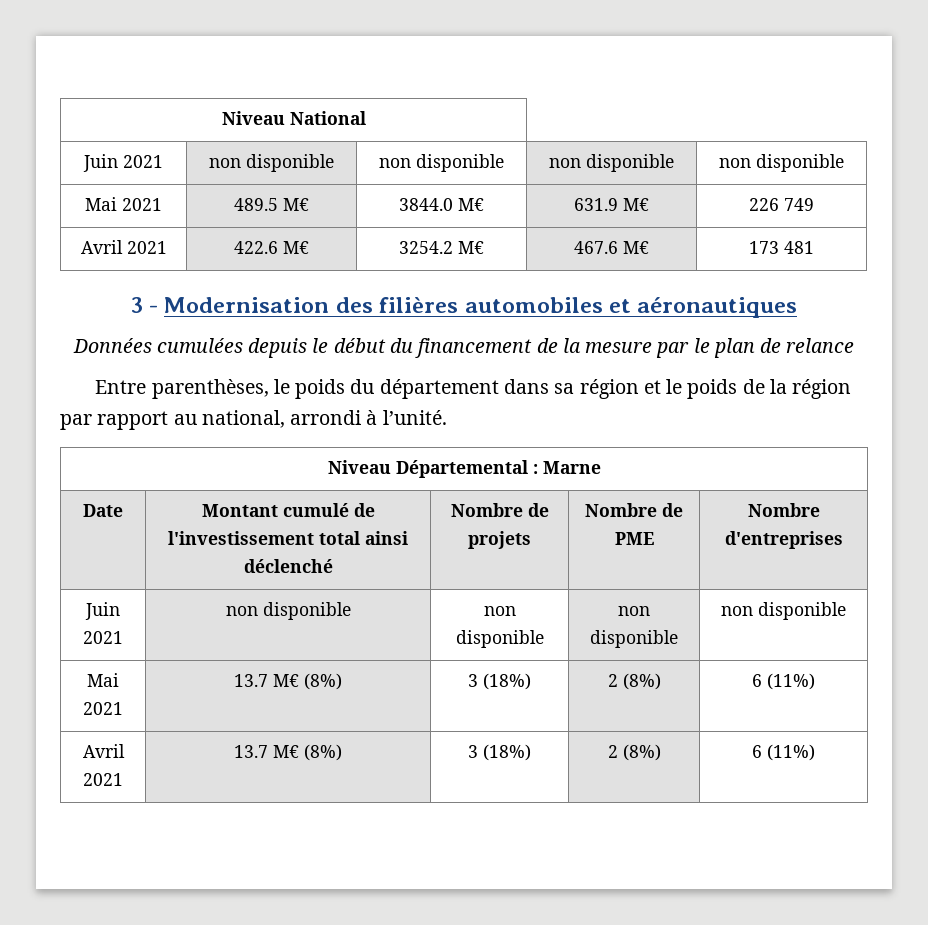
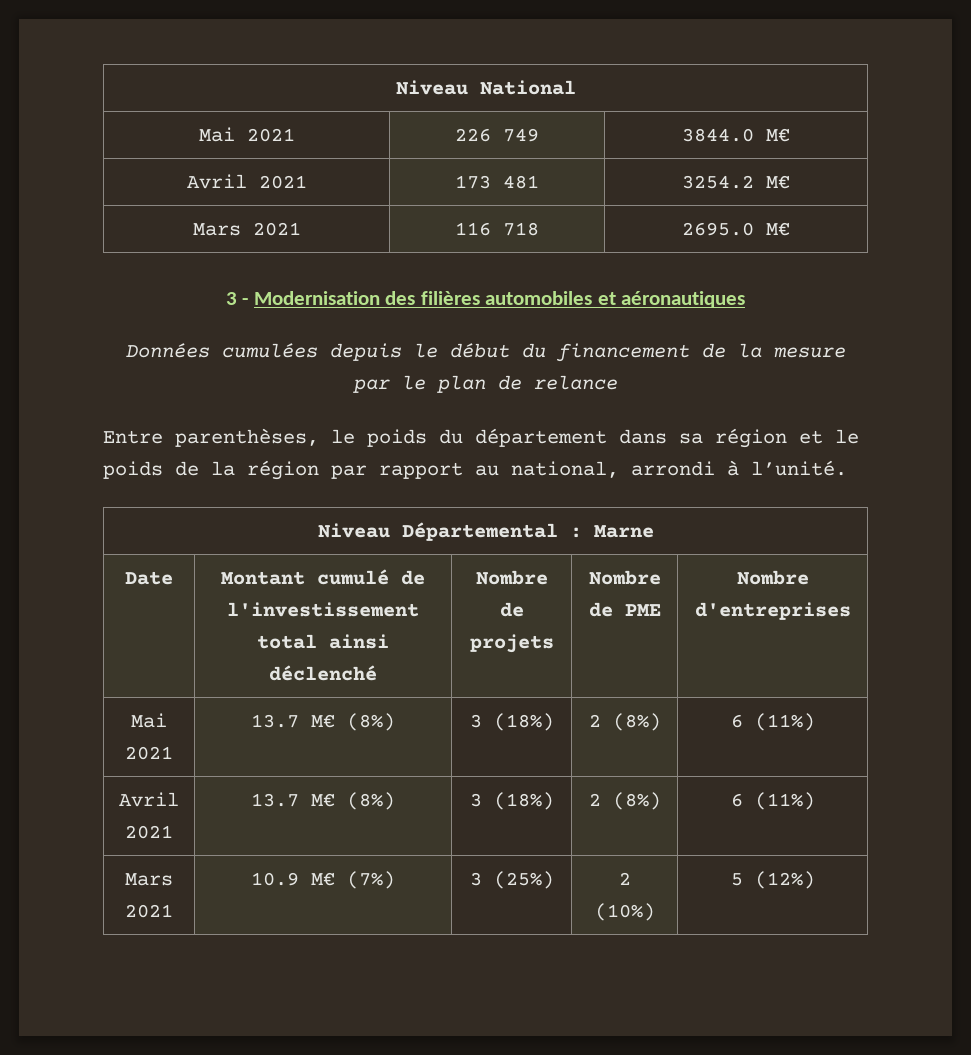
[83,154,163,172] [209,154,334,172] [379,154,504,172] [549,154,674,172] [719,154,844,172] [85,197,162,211] [234,198,309,211] // Juin 2021 | non disponible | non disponible | non disponible | non disponible // Mai 2021 | 489.5 M€ -> [198,127,295,142] [455,128,539,142] // Mai 2021 | 226 749
[574,198,649,211] [749,198,814,211] [80,240,167,254] [234,241,309,254] | 631.9 M€ | 226 749 // Avril 2021 | 422.6 M€ -> [186,174,307,189] [455,175,539,189] // Avril 2021 | 173 481
[574,241,649,254] [749,241,814,254] | 467.6 M€ | 173 481 -> [192,222,301,236] [455,222,539,236] [682,222,790,236] // Mars 2021 | 116 718 | 2695.0 M€
[85,602,120,620] [83,631,123,644] [225,602,351,620] [483,606,516,616] [455,630,544,648] [618,606,650,616] [590,630,678,648] [721,602,846,620] // Juin 2021 | non disponible | non disponible | non disponible | non disponible -> (851, 611) none
(815, 752) none -> [125,873,173,886] [125,904,173,918] [251,871,395,889] [469,871,554,889] [618,872,631,885] [594,903,655,921] [730,871,815,889] // Mars 2021 | 10.9 M€ (7%) | 3 (25%) | 2 (10%) | 5 (12%)

